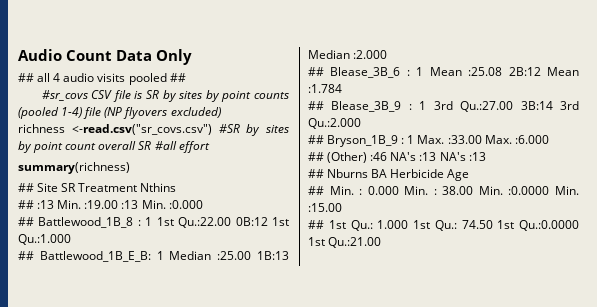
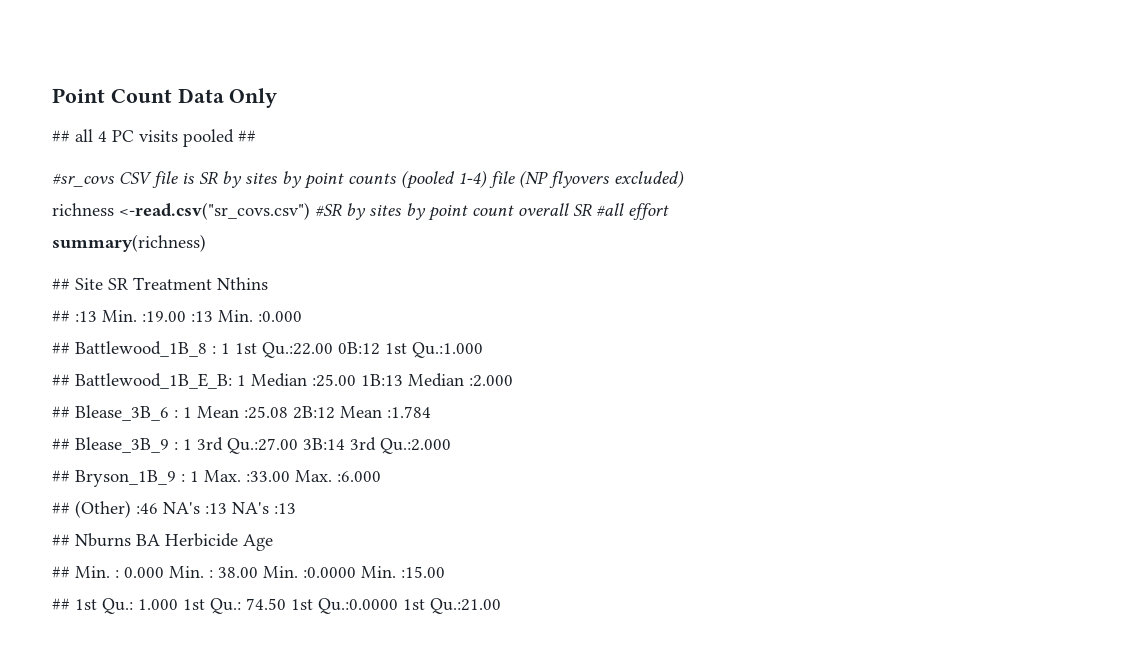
[18,49,62,61] Audio -> [52,88,105,103] Point
[63,73,95,82] audio -> [112,130,134,142] PC

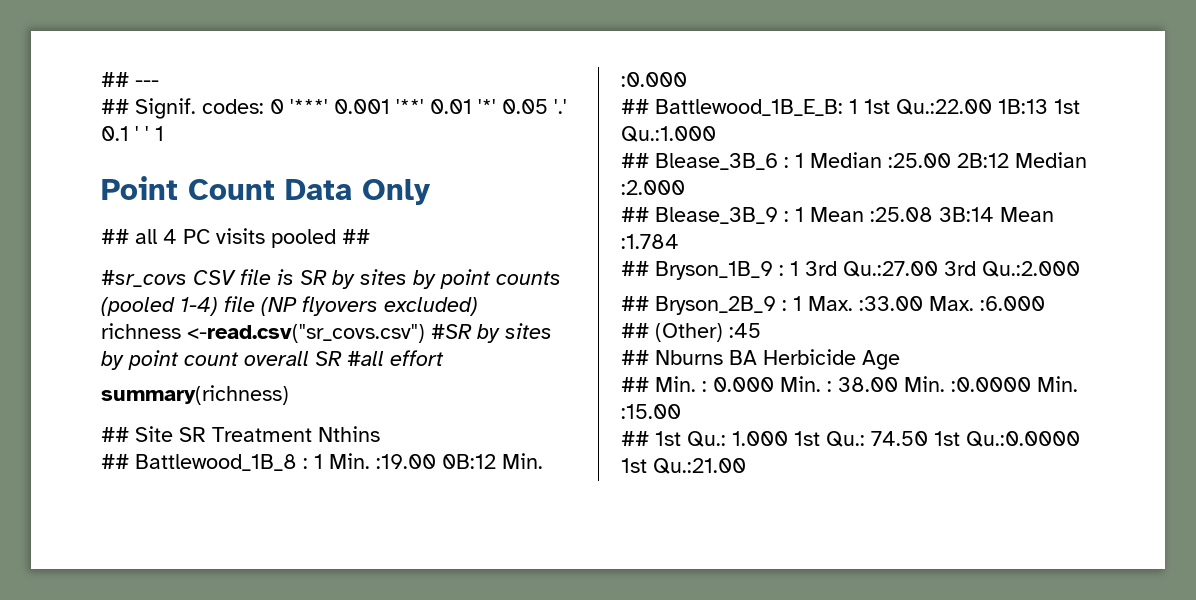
(52, 95) none -> [101,72,159,87] [101,98,567,119] [101,126,164,141] ## --- // ## Signif. codes: 0 '***' 0.001 '**' 0.01 '*' 0.05 '.' 0.1 ' ' 1 //
[75,311,97,322] :13 -> [135,454,323,471] Battlewood_1B_8 : 1
[191,311,213,322] :13 -> [442,454,496,469] 0B:12
[75,341,216,357] Battlewood_1B_8 : -> [655,99,843,116] Battlewood_1B_E_B:
[338,342,380,355] 0B:12 -> [998,99,1048,114] 1B:13
[52,373,513,389] // ## Battlewood_1B_E_B: 1 Median :25.00 1B:13 Median :2.000 -> (716, 134) none
[197,406,431,419] Mean :25.08 2B:12 Mean :1.784 -> [810,152,1087,168] [621,180,685,195] Median :25.00 2B:12 Median :2.000
(192, 444) none -> [810,207,1054,222] [621,234,679,249] [621,261,799,280] Mean :25.08 3B:14 Mean :1.784 // ## Bryson_1B_9 : 1
[303,438,345,450] 3B:14 -> (938, 269) none
[75,470,176,487] Bryson_1B_9 -> [655,296,776,315] Bryson_2B_9
[136,502,296,514] :46 NA's :13 NA's :13 -> [729,323,761,338] :45

